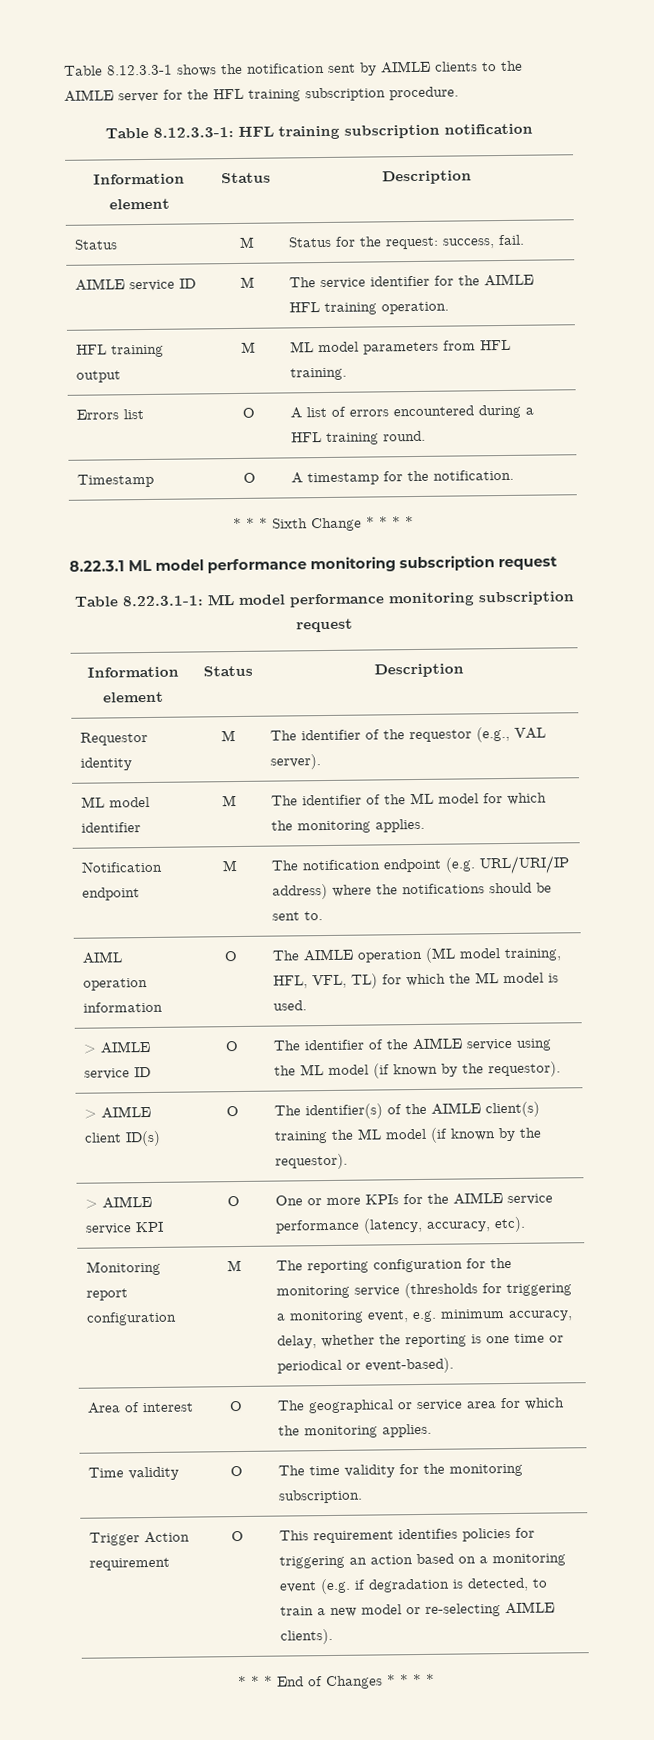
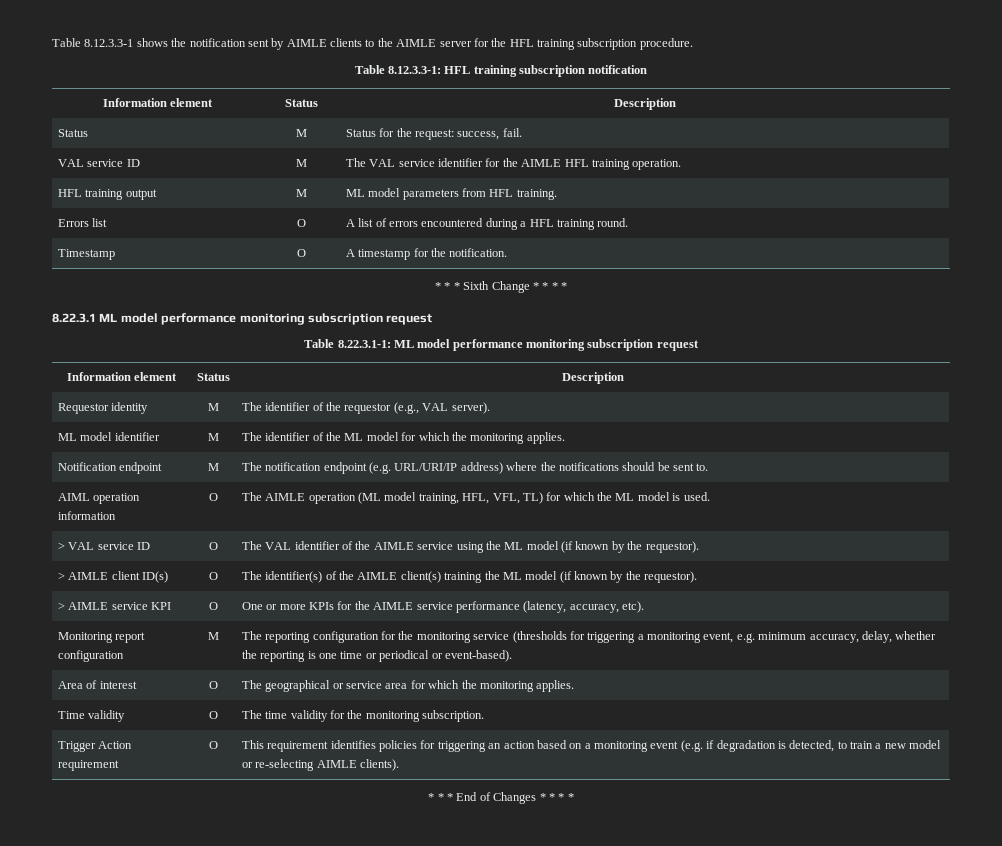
[74,278,125,291] AIMLE -> [57,159,84,167] VAL
(316, 282) none -> [369,159,396,167] VAL
[99,1040,151,1054] AIMLE -> [68,542,95,550] VAL
(301, 1045) none -> [265,542,292,550] VAL

